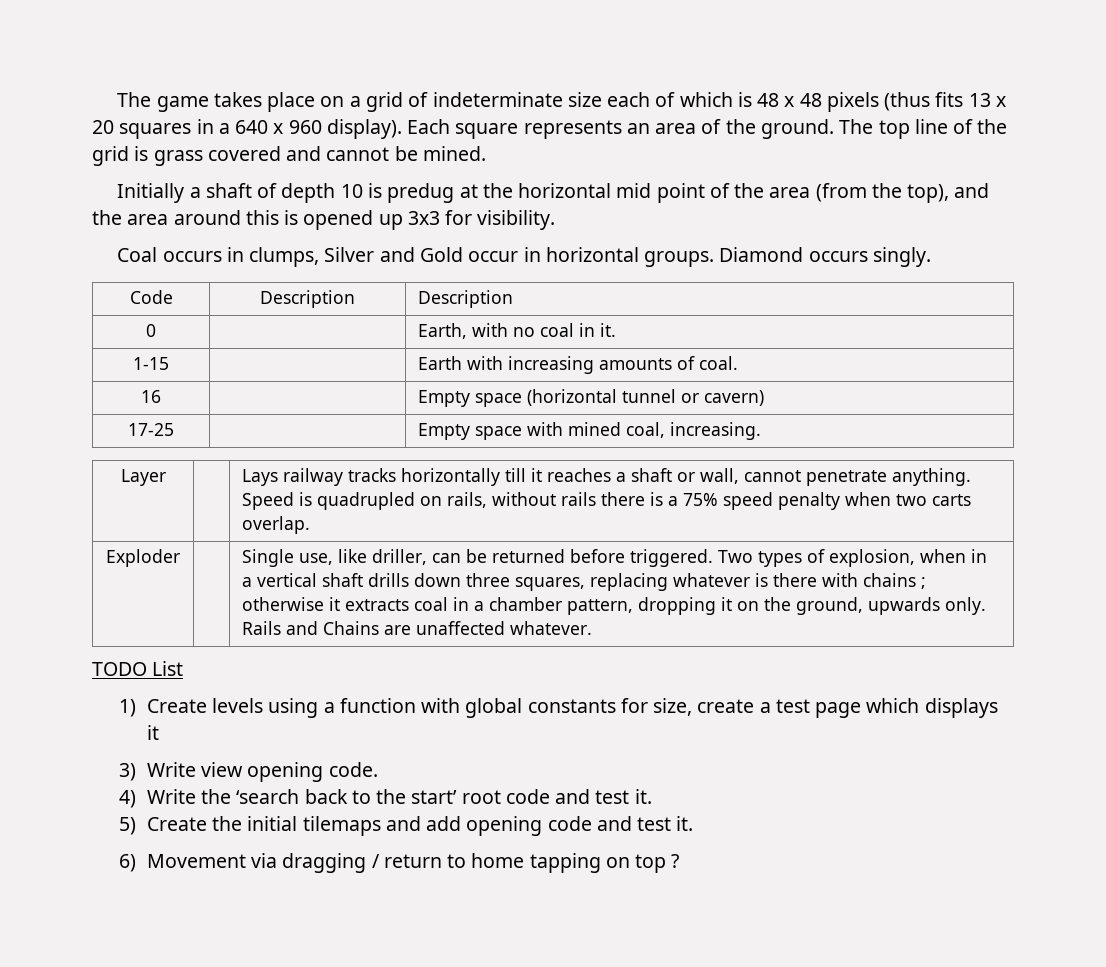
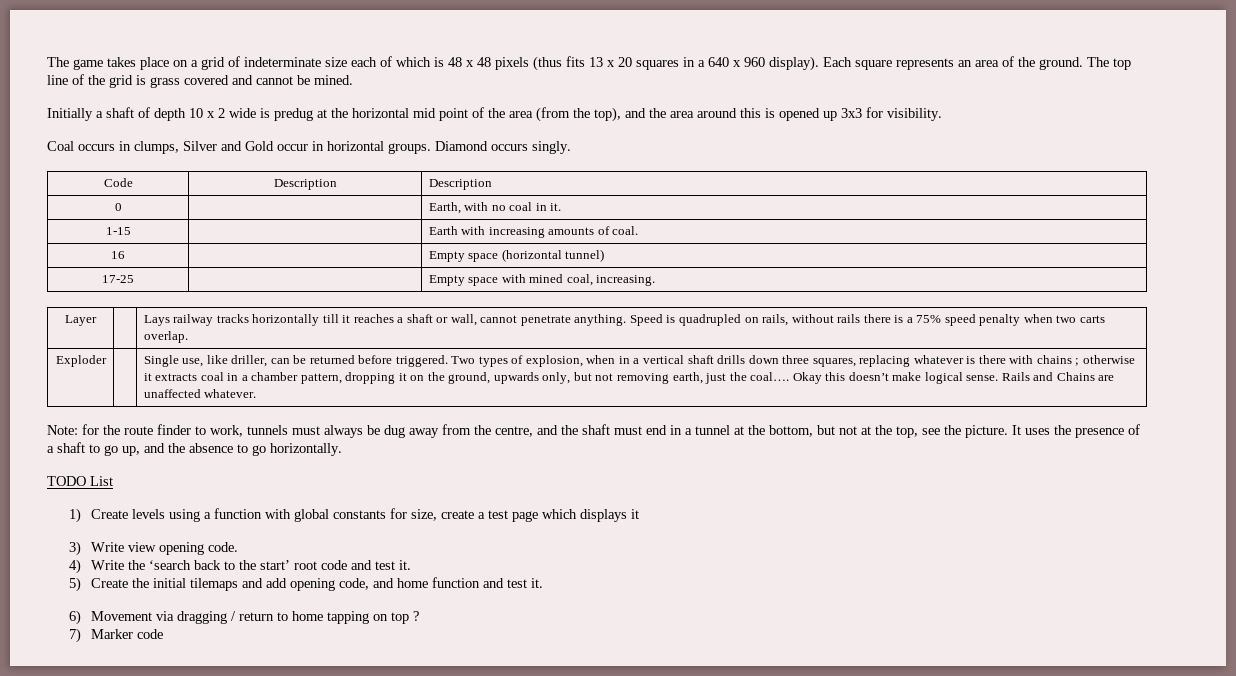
(363, 191) none -> [207,108,256,118] x 2 wide
[622,389,765,406] tunnel or cavern) -> [565,249,605,262] tunnel)
[945,597,987,615] only. -> [542,372,999,384] only, but not removing earth, just the coal…. Okay this doesn’t make logical sense.
(593, 628) none -> [47,424,1140,438] [47,442,342,456] // Note: for the route finder to work, tunnels must always be dug away from the centre, and the shaft must end in a tunnel at the bottom, but not at the top, see the picture. It uses the presence of a shaft to go up, and the absence to go horizontally.
[547,816,592,831] code -> [339,577,481,590] code, and home function
(680, 861) none -> [69,628,164,643] // 7) Marker code

